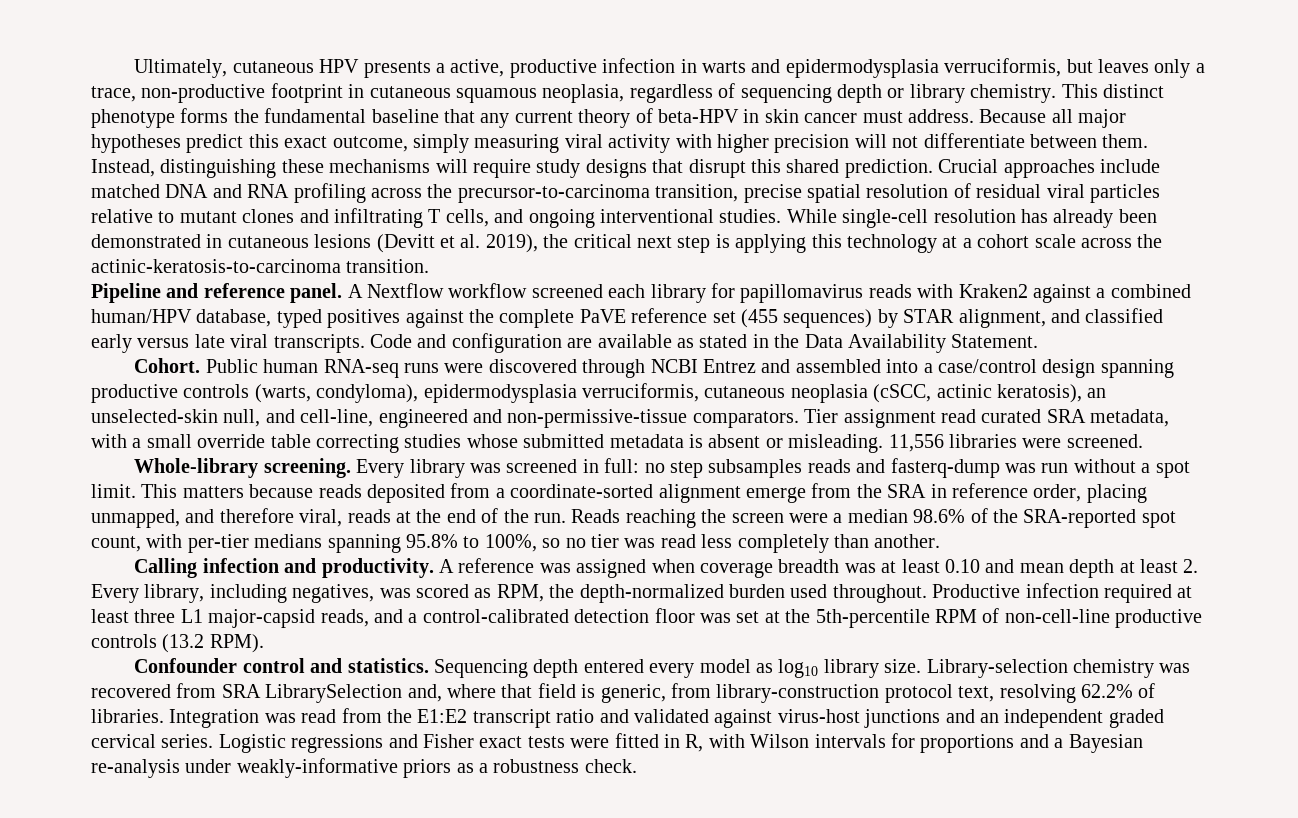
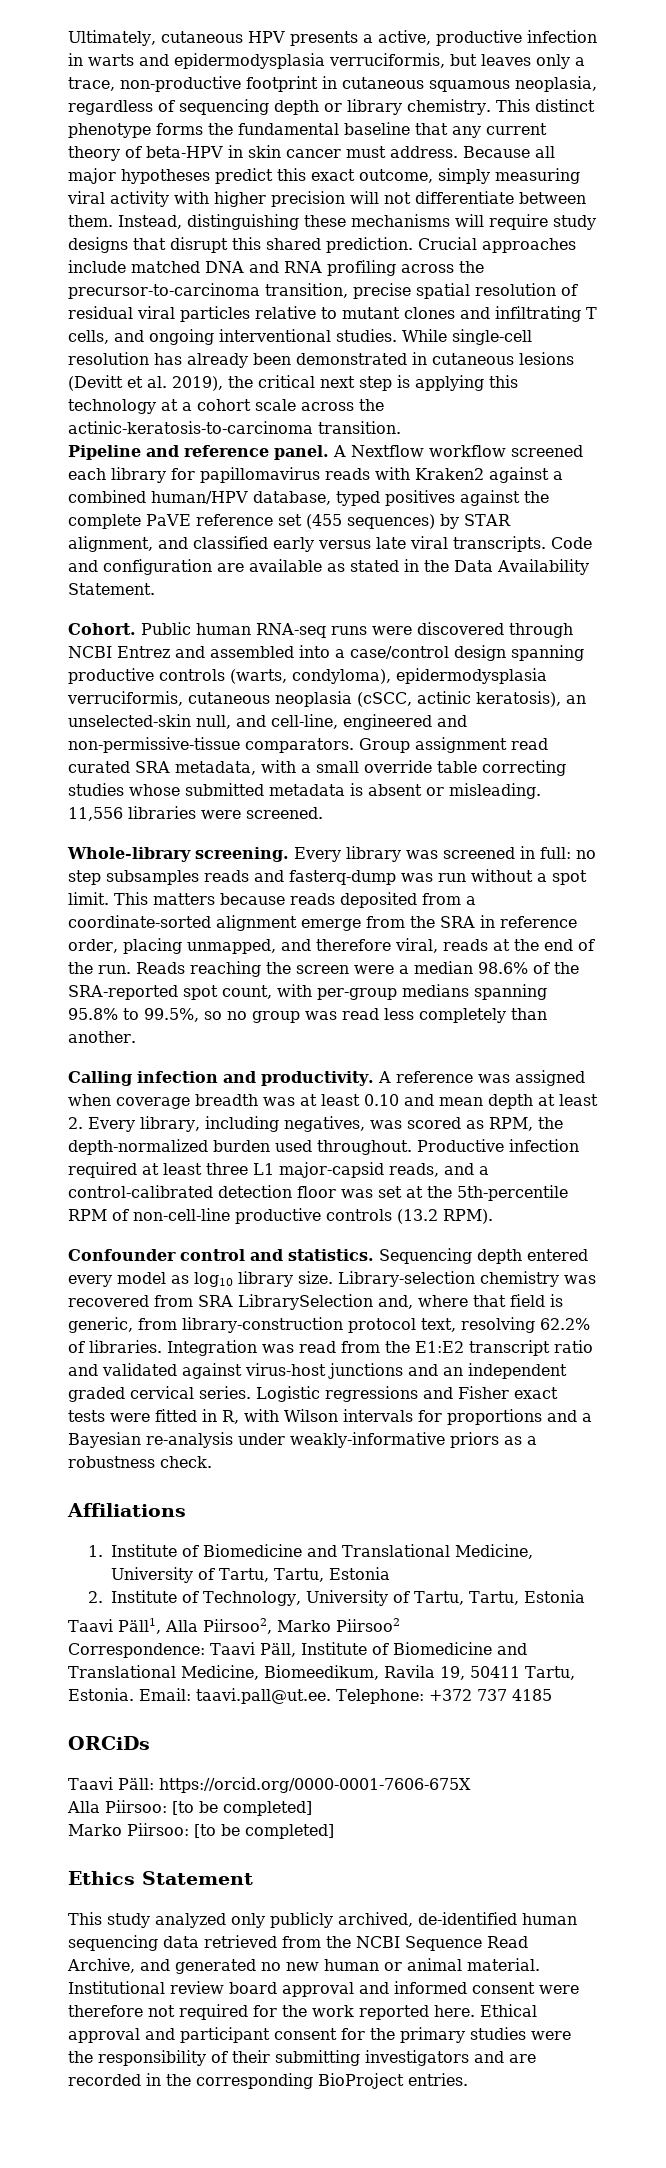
[804,409,839,423] Tier -> [359,738,410,753] Group
[187,534,249,553] per-tier -> [317,988,397,1000] per-group
[484,534,537,552] 100%, -> [144,1008,199,1022] 99.5%,
[590,534,619,548] tier -> [252,1011,300,1023] group
(637, 766) none -> [67,1503,186,1517] [87,1544,533,1559] [110,1567,390,1583] [87,1590,585,1606] [68,1618,400,1634] [68,1642,527,1658] [68,1665,575,1680] [68,1688,552,1704] [68,1736,150,1750] [68,1777,471,1793] [67,1800,312,1816] [68,1823,334,1839] [68,1871,253,1885] [68,1912,577,1928] [68,1935,528,1951] [67,1958,540,1974] [68,1981,579,1997] [68,2004,537,2020] [68,2027,571,2043] [68,2050,536,2066] [68,2073,468,2089] // Affiliations // 1. Institute of Biomedicine and Translational Medicine, University of Tartu, Tartu, Estonia // 2. Institute of Technology, University of Tartu, Tartu, Estonia // Taavi Päll1, Alla Piirsoo2, Marko Piirsoo2 // Correspondence: Taavi Päll, Institute of Biomedicine and Translational Medicine, Biomeedikum, Ravila 19, 50411 Tartu, Estonia. Email: taavi.pall@ut.ee. Telephone: +372 737 4185 // ORCiDs // Taavi Päll: https://orcid.org/0000-0001-7606-675X // Alla Piirsoo: [to be completed] // Marko Piirsoo: [to be completed] // Ethics Statement // This study analyzed only publicly archived, de-identified human sequencing data retrieved from the NCBI Sequence Read Archive, and generated no new human or animal material. Institutional review board approval and informed consent were therefore not required for the work reported here. Ethical approval and participant consent for the primary studies were the responsibility of their submitting investigators and are recorded in the corresponding BioProject entries.

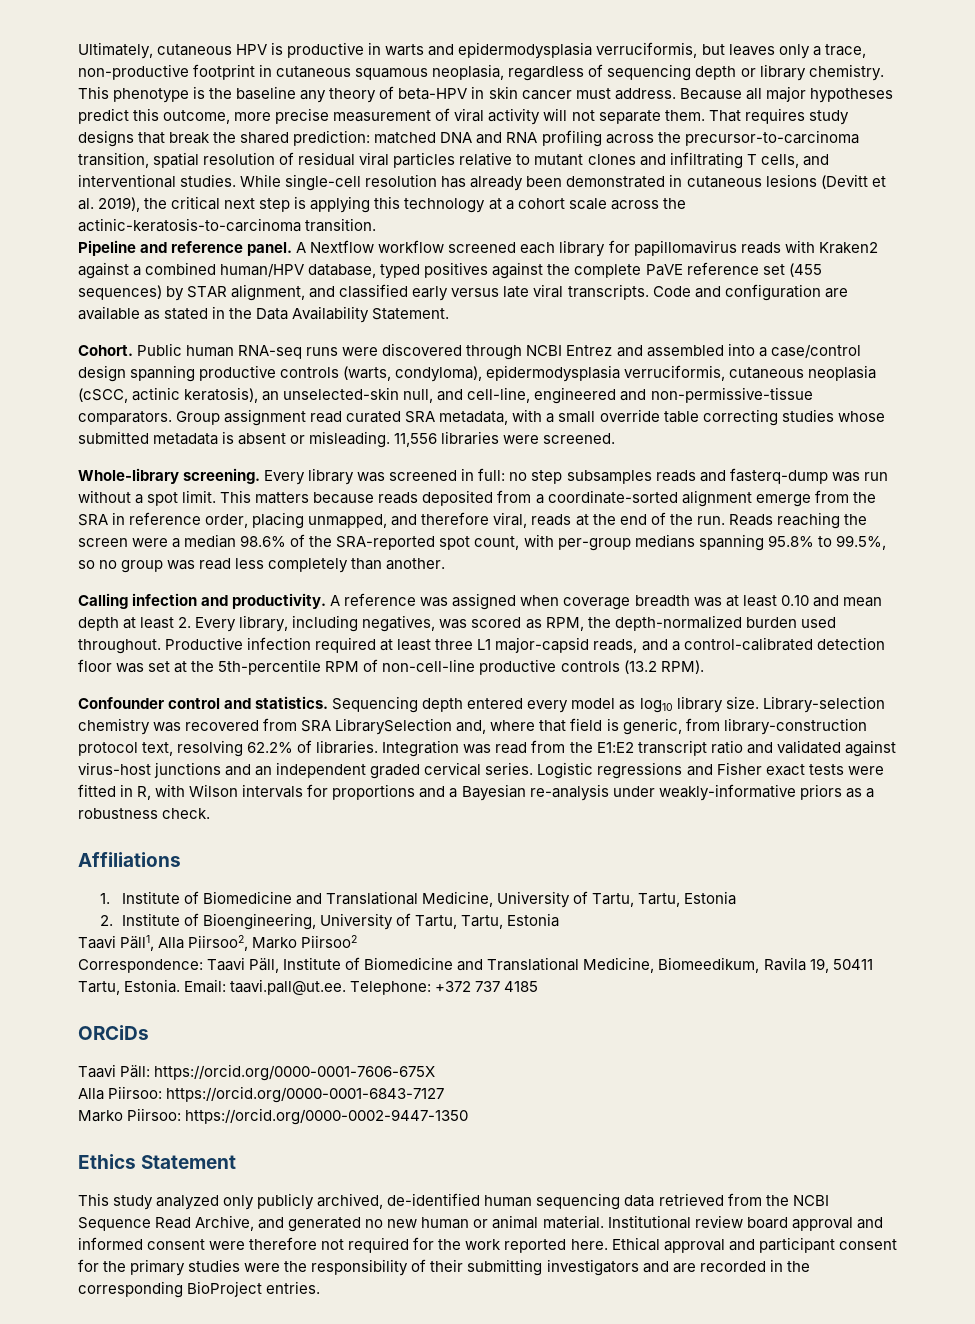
[289,30,597,46] presents a active, productive infection -> [271,42,365,58] is productive
[534,99,595,112] [68,122,547,138] distinct phenotype forms the fundamental baseline that any current -> [113,86,327,103] phenotype is the baseline any
[311,168,580,184] [67,191,586,207] [68,214,596,230] [68,237,576,253] [68,260,126,273] exact outcome, simply measuring viral activity with higher precision will not differentiate between them. Instead, distinguishing these mechanisms will require study designs that disrupt this shared prediction. Crucial approaches include -> [163,108,849,125] [78,130,371,147] outcome, more precise measurement of viral activity will not separate them. That requires study designs that break the shared prediction:
[353,283,411,299] precise -> (149, 160) none
[149,329,214,345] ongoing -> (829, 160) none
[202,1591,301,1606] Technology, -> [202,913,316,930] Bioengineering,
[172,1801,312,1816] [to be completed] -> [166,1086,445,1103] https://orcid.org/0000-0001-6843-7127
[194,1824,334,1839] [to be completed] -> [185,1108,469,1125] https://orcid.org/0000-0002-9447-1350

